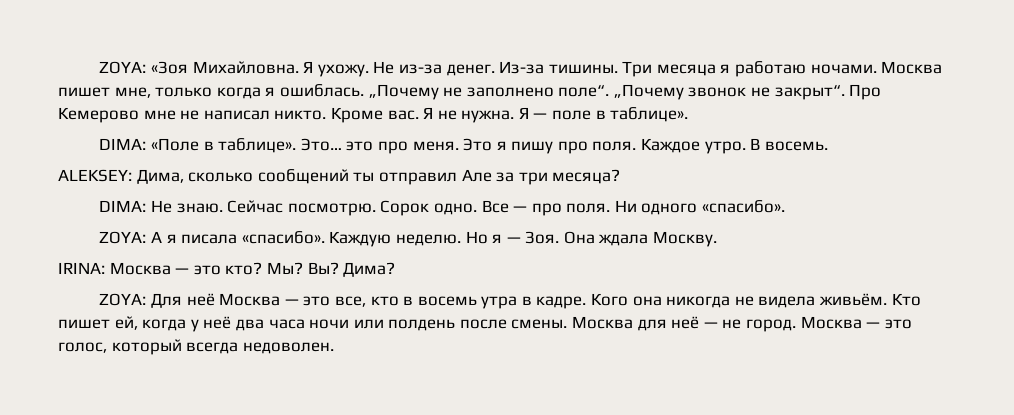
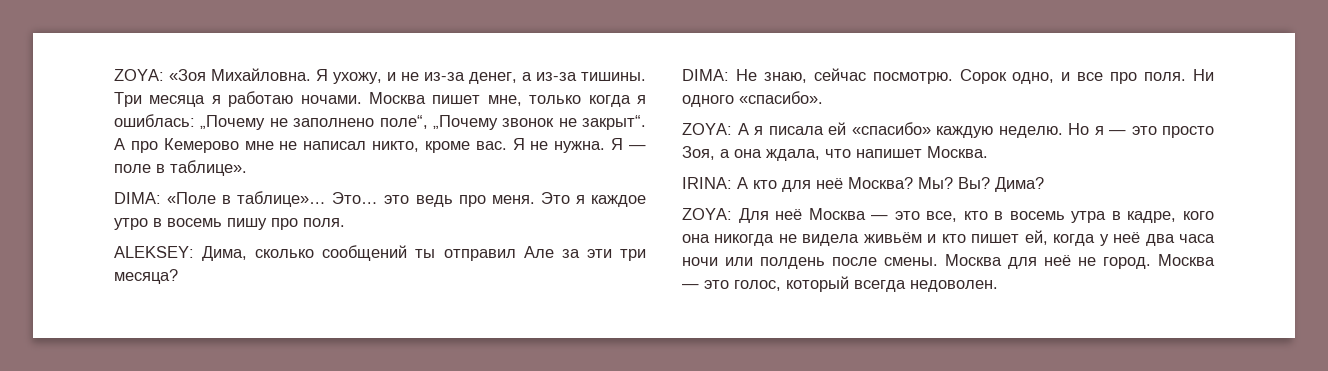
[317,61,545,77] ухожу. Не из-за денег. Из-за -> [333,72,577,84] ухожу, и не из-за денег, а из-за
[279,84,364,97] ошиблась. -> [114,114,195,127] ошиблась:
[558,84,610,97] поле“. -> [379,115,428,129] поле“,
[849,84,882,100] Про -> [114,138,158,153] А про
[274,107,383,123] никто. Кроме -> [372,141,470,153] никто, кроме
[218,138,297,153] таблице». -> [237,191,327,207] таблице»…
(374, 146) none -> [415,195,453,207] ведь
(507, 145) none -> [590,195,646,207] [114,218,222,230] каждое утро в восемь
[641,138,828,154] Каждое утро. В восемь. -> (345, 222) none
(515, 177) none -> [586,249,612,258] эти
[176,200,528,216] знаю. Сейчас посмотрю. Сорок одно. Все — -> [763,68,1104,84] знаю, сейчас посмотрю. Сорок одно, и все
[241,231,392,247] «спасибо». Каждую -> [828,122,993,138] ей «спасибо» каждую
[525,231,718,247] [58,262,263,275] Зоя. Она ждала Москву. // IRINA: Москва — это кто? -> [1131,126,1214,138] [682,146,988,161] [682,177,913,192] это просто Зоя, а она ждала, что напишет Москва. // IRINA: А кто для неё Москва?
[536,293,629,309] кадре. Кого -> [1127,211,1214,223] кадре, кого
[818,293,921,306] живьём. Кто -> [863,232,966,243] живьём и кто
[703,322,718,328] — -> (1071, 260) none

